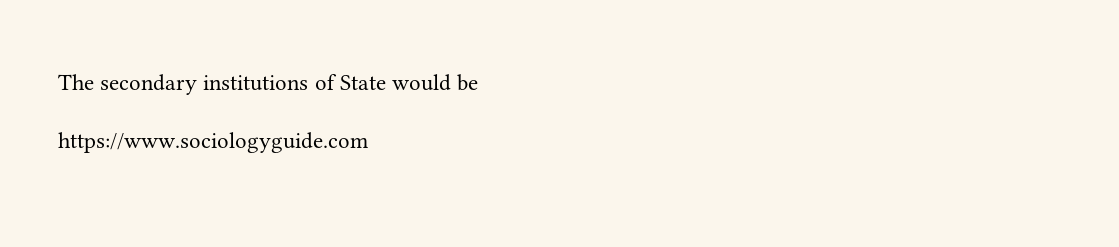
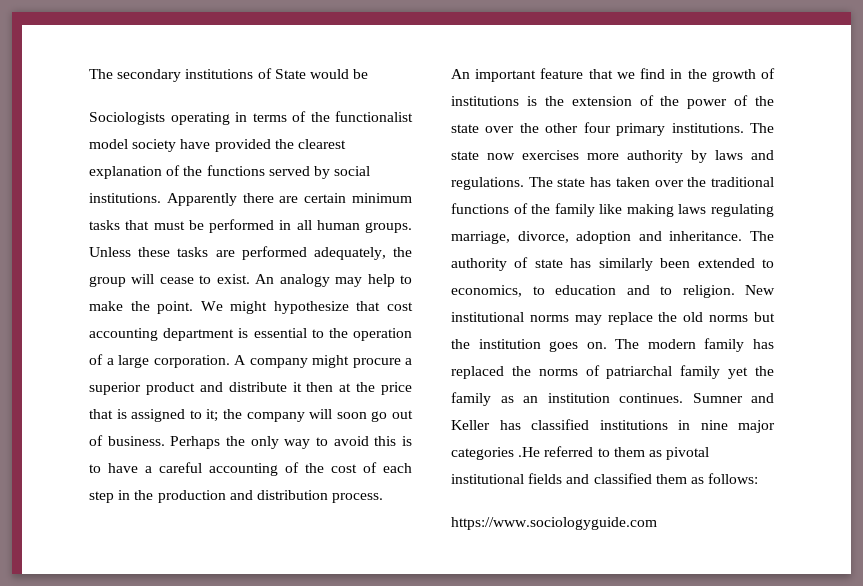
(479, 82) none -> [89,111,413,125] [89,139,346,152] [89,165,371,179] [89,193,413,206] [89,219,412,233] [89,246,412,260] [89,274,413,287] [89,301,413,314] [89,328,412,341] [89,354,412,368] [89,382,412,395] [89,409,413,422] [89,435,412,449] [89,462,412,476] [89,490,384,503] [451,68,775,82] [451,95,774,109] [451,122,774,136] [451,150,774,163] [451,177,774,190] [451,203,774,217] [451,231,774,244] [451,257,774,271] [451,285,775,298] [451,312,775,325] [451,338,774,352] [451,365,774,379] [451,392,774,406] [451,419,775,433] [451,446,710,460] [451,473,759,484] // Sociologists operating in terms of the functionalist model society have provided the clearest explanation of the functions served by social institutions. Apparently there are certain minimum tasks that must be performed in all human groups. Unless these tasks are performed adequately, the group will cease to exist. An analogy may help to make the point. We might hypothesize that cost accounting department is essential to the operation of a large corporation. A company might procure a superior product and distribute it then at the price that is assigned to it; the company will soon go out of business. Perhaps the only way to avoid this is to have a careful accounting of the cost of each step in the production and distribution process. // An important feature that we find in the growth of institutions is the extension of the power of the state over the other four primary institutions. The state now exercises more authority by laws and regulations. The state has taken over the traditional functions of the family like making laws regulating marriage, divorce, adoption and inheritance. The authority of state has similarly been extended to economics, to education and to religion. New institutional norms may replace the old norms but the institution goes on. The modern family has replaced the norms of patriarchal family yet the family as an institution continues. Sumner and Keller has classified institutions in nine major categories .He referred to them as pivotal institutional fields and classified them as follows:

